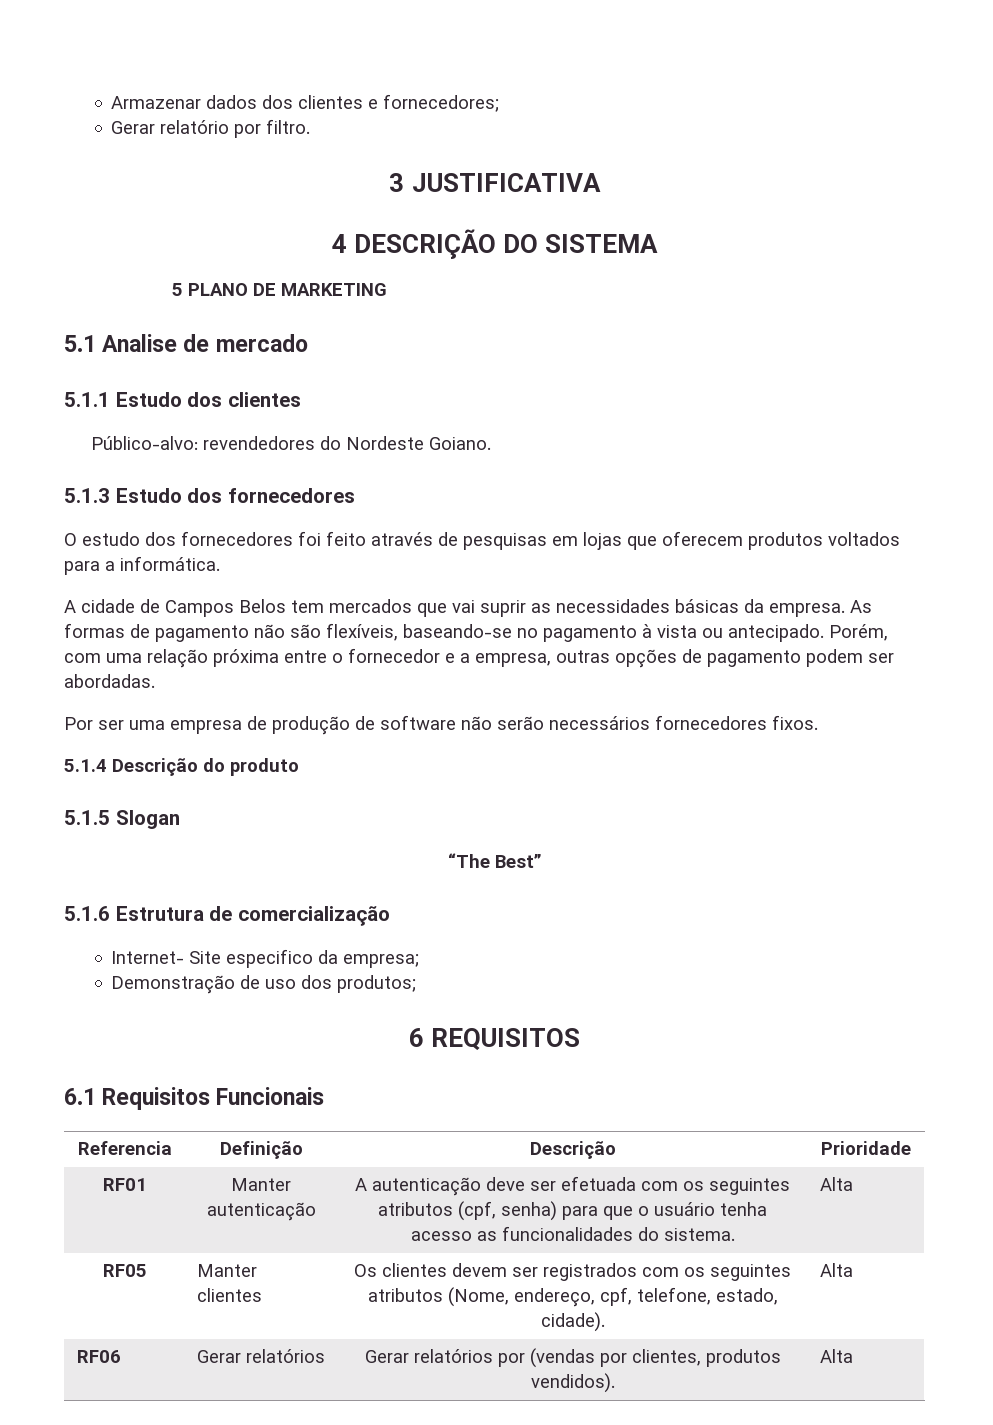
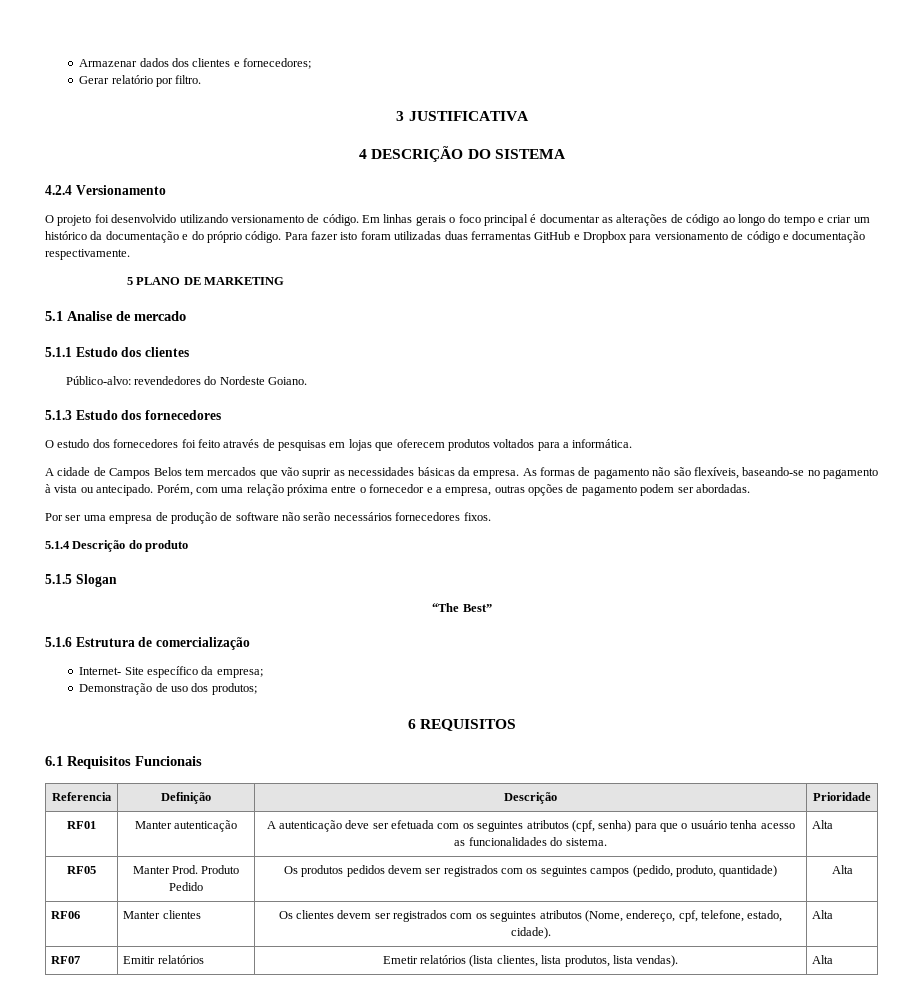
(659, 243) none -> [45,185,166,195] [45,214,870,226] [45,231,866,243] [45,249,130,260] // 4.2.4 Versionamento // O projeto foi desenvolvido utilizando versionamento de código. Em linhas gerais o foco principal é documentar as alterações de código ao longo do tempo e criar um histórico da documentação e do próprio código. Para fazer isto foram utilizadas duas ferramentas GitHub e Dropbox para versionamento de código e documentação respectivamente.
[452,600,475,613] vai -> [281,467,299,476] vão
[226,949,314,968] especifico -> [147,666,199,678] específico
(147, 1270) none -> [132,865,240,874] [169,882,203,891] [283,865,778,877] [831,865,853,874] [51,911,81,919] | Manter Prod. Produto Pedido | Os produtos pedidos devem ser registrados com os seguintes campos (pedido, produto, quantidade) | Alta // RF06
[76,1350,121,1363] [196,1350,241,1363] RF06 | Gerar -> [51,956,81,964] [123,956,156,964] RF07 | Emitir
[364,1348,781,1368] [530,1373,615,1393] Gerar relatórios por (vendas por clientes, produtos vendidos). -> [382,955,679,967] Emetir relatórios (lista clientes, lista produtos, lista vendas).

